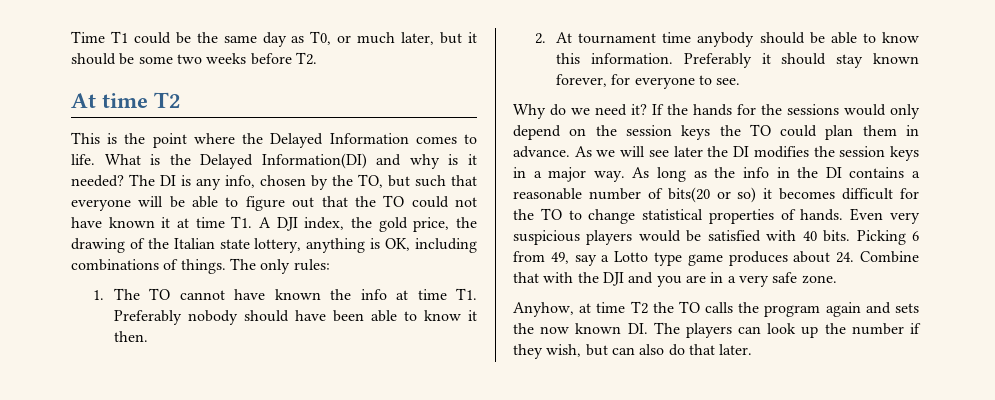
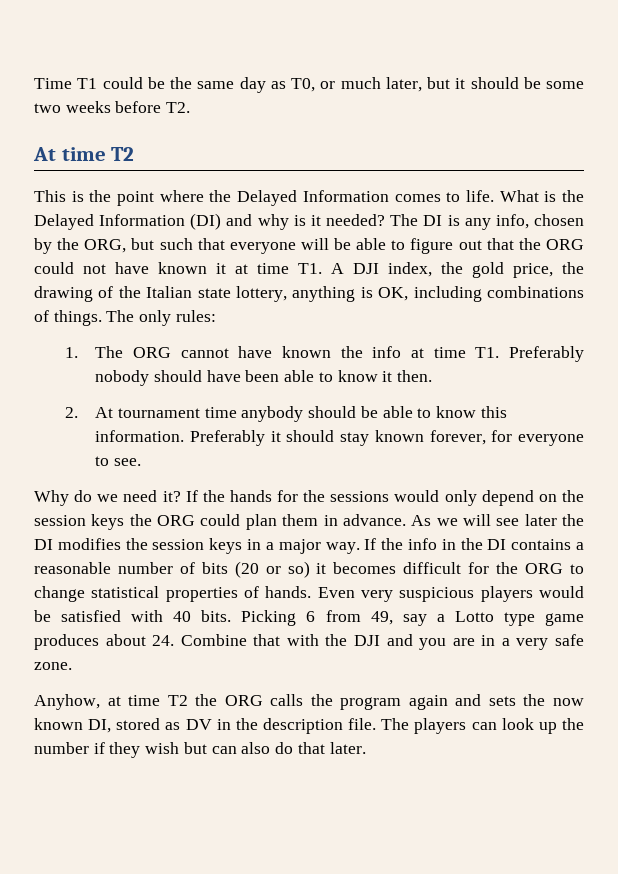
[261,153,367,169] Information(DI) -> [99,213,222,230] Information (DI)
[358,174,383,188] TO, -> [84,239,127,253] ORG,
[383,195,405,207] TO -> [546,239,584,250] ORG
[149,288,171,300] TO -> [132,347,171,358] ORG
[749,124,771,136] TO -> [157,515,196,526] ORG
[632,167,707,182] As long as -> [364,538,377,550] If
[667,187,710,203] bits(20 -> [201,561,259,578] bits (20
[540,208,562,220] TO -> [525,563,564,574] ORG
[678,301,700,313] TO -> [224,695,263,706] ORG
[627,323,648,334] DI. -> [88,718,377,734] DI, stored as DV in the description file.
[546,344,582,357] wish, -> [145,742,180,754] wish

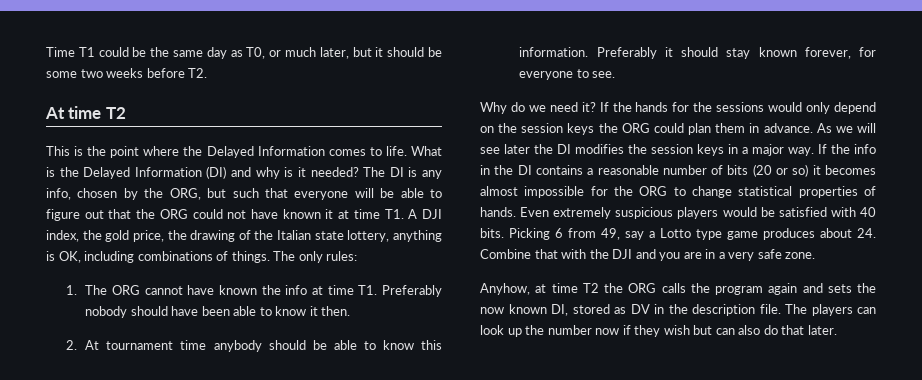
[403,562,462,574] difficult -> [480,186,585,198] almost impossible
[361,590,393,602] very -> [553,207,612,219] extremely
(89, 748) none -> [595,328,620,335] now

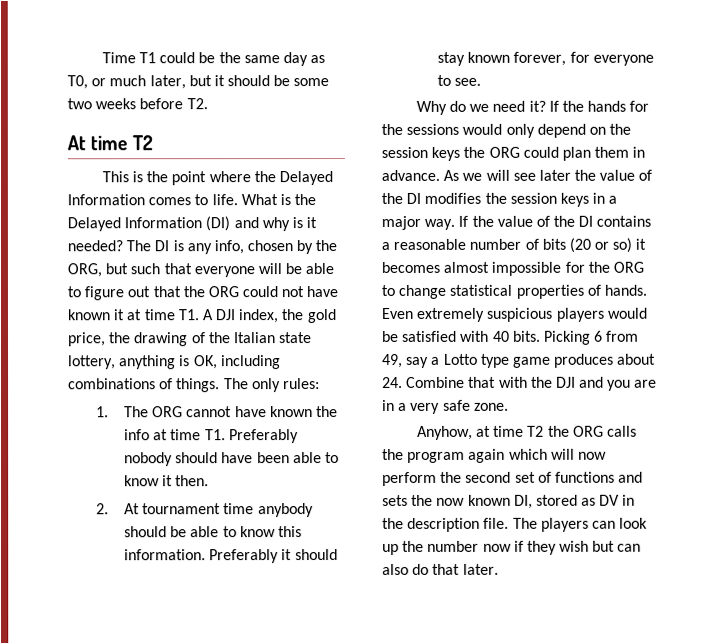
(553, 149) none -> [599,169,653,181] [381,192,403,204] value of the
[854,144,876,154] [480,165,490,175] info in -> [496,215,550,227] value of
(798, 289) none -> [508,448,607,460] [382,471,615,486] which will now perform the second set of functions

